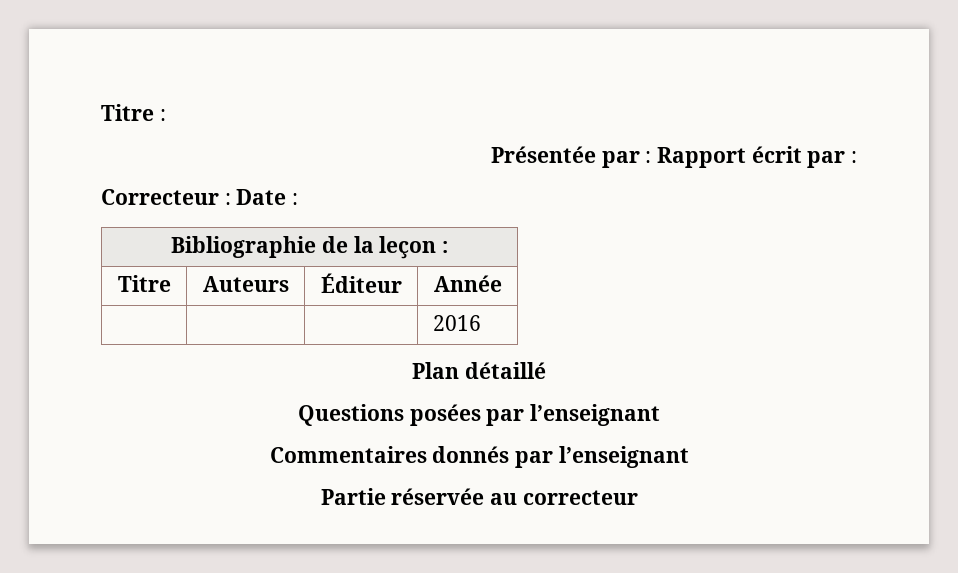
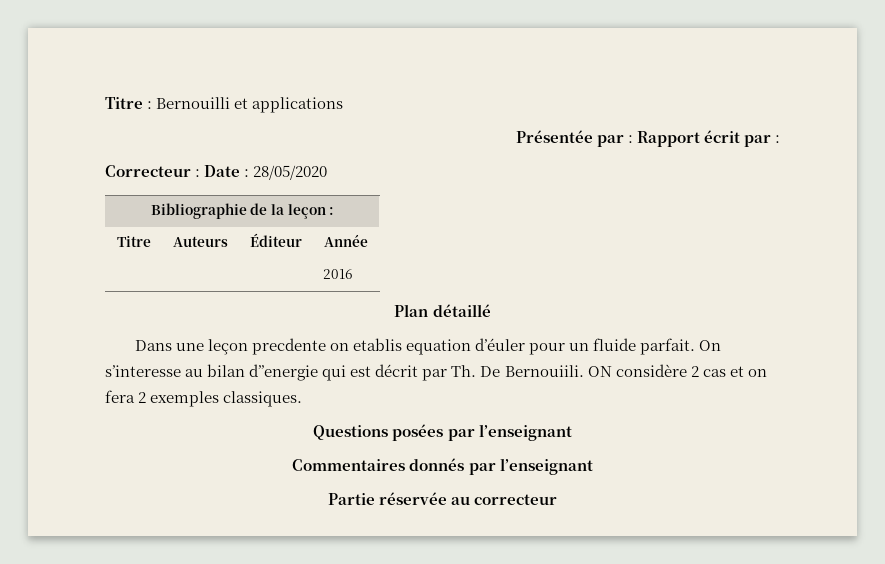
(166, 115) none -> [156,97,344,113] Bernouilli et applications
(299, 199) none -> [253,165,328,180] 28/05/2020
(546, 370) none -> [134,338,722,355] [105,364,767,381] [105,390,303,407] // Dans une leçon precdente on etablis equation d’éuler pour un fluide parfait. On s’interesse au bilan d’’energie qui est décrit par Th. De Bernouiili. ON considère 2 cas et on fera 2 exemples classiques.

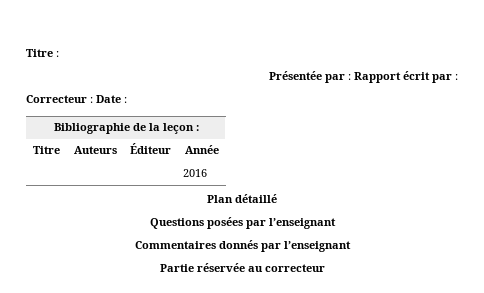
[156,97,344,113] Bernouilli et applications -> (59, 54) none
[253,165,328,180] 28/05/2020 -> (127, 100) none
[134,338,722,355] [105,364,767,381] [105,390,303,407] // Dans une leçon precdente on etablis equation d’éuler pour un fluide parfait. On s’interesse au bilan d’’energie qui est décrit par Th. De Bernouiili. ON considère 2 cas et on fera 2 exemples classiques. -> (277, 198) none

